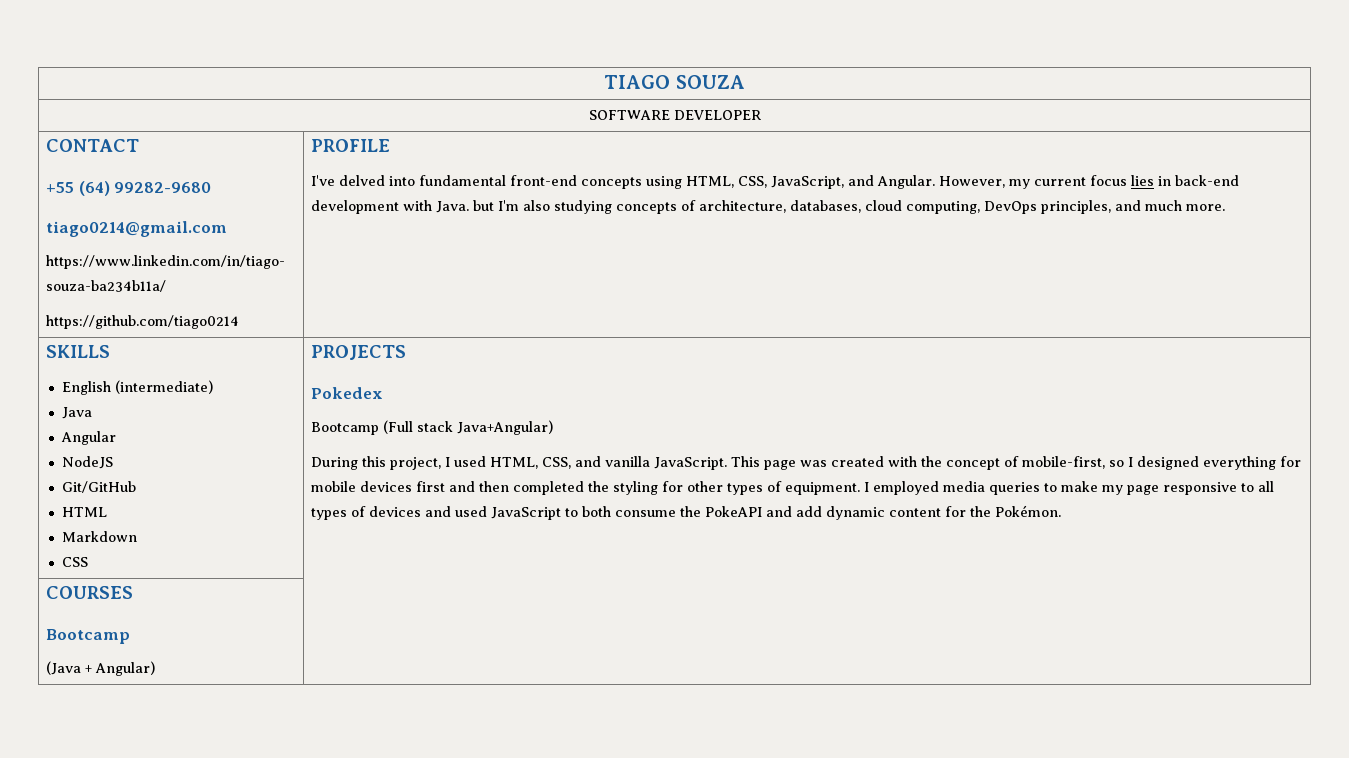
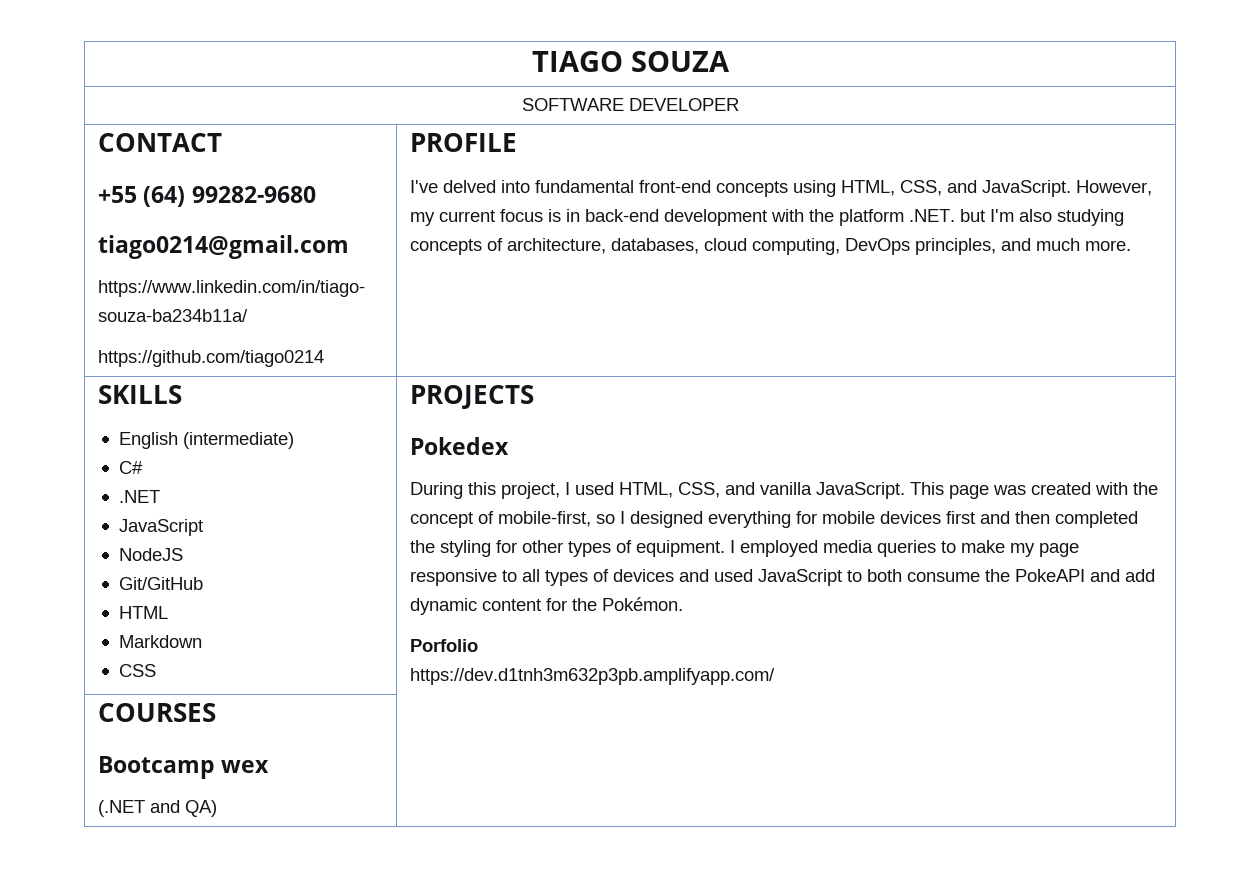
[770,175,935,189] JavaScript, and Angular. -> [947,180,1072,197] and JavaScript.
[1130,175,1154,186] lies -> [548,209,562,222] is
[435,201,469,213] Java. -> [809,209,956,226] the platform .NET.
[61,407,92,419] [60,431,116,445] Java // Angular -> [118,461,143,474] [118,490,160,503] [118,519,203,536] C# // .NET // JavaScript
[310,420,553,435] // Bootcamp (Full stack Java+Angular) -> (510, 446) none
(1061, 511) none -> [410,639,479,652] [410,668,776,685] // Porfolio // https://dev.d1tnh3m632p3pb.amplifyapp.com/
[45,661,155,676] // (Java + Angular) -> [221,760,270,773] [98,800,218,817] wex // (.NET and QA)

